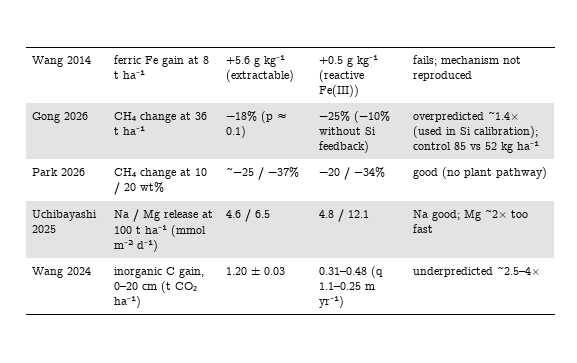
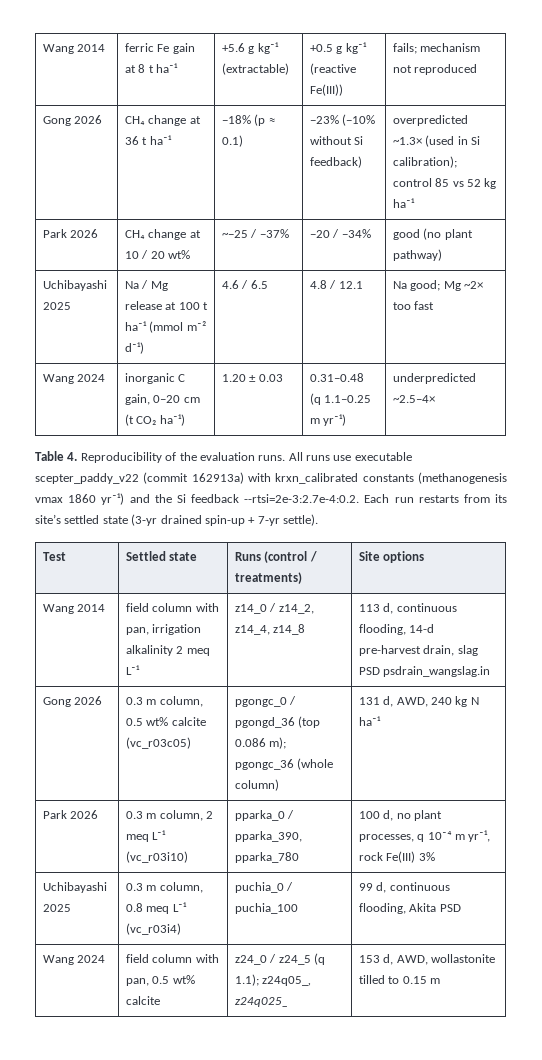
[319,111,351,122] −25% -> [309,115,339,124] −23%
[488,111,520,120] ~1.4× -> [392,137,422,145] ~1.3×
(541, 270) none -> [35,451,412,463] [35,472,507,484] [35,493,508,505] [35,514,318,526] [42,552,66,561] [125,551,198,561] [234,551,317,563] [234,572,302,584] [358,551,425,563] [42,604,106,614] [125,603,219,612] [125,624,202,635] [125,645,210,656] [125,665,140,675] [234,603,314,614] [234,624,306,635] [358,603,457,614] [358,624,435,635] [358,645,478,656] [358,666,491,677] [42,696,103,707] [125,696,203,707] [125,717,206,726] [125,737,191,749] [234,696,297,707] [234,716,321,728] [234,737,287,749] [234,758,334,770] [234,779,279,791] [358,696,479,707] [358,716,381,726] [42,810,99,819] [125,810,213,821] [125,830,167,842] [125,851,188,863] [234,810,295,821] [234,831,302,842] [234,852,299,863] [358,810,442,821] [358,830,491,842] [358,851,435,863] [42,882,107,893] [42,904,71,912] [125,882,203,893] [125,902,187,914] [125,923,181,935] [234,882,294,893] [234,903,298,914] [358,882,450,893] [358,903,461,914] [42,955,106,965] [125,954,219,963] [125,975,195,986] [125,996,160,1005] [234,953,325,965] [234,974,312,986] [234,997,288,1007] [358,954,495,965] [358,975,440,984] // Table 4. Reproducibility of the evaluation runs. All runs use executable scepter_paddy_v22 (commit 162913a) with krxn_calibrated constants (methanogenesis vmax 1860 yr⁻¹) and the Si feedback --rtsi=2e-3:2.7e-4:0.2. Each run restarts from its site’s settled state (3-yr drained spin-up + 7-yr settle). // Test | Settled state | Runs (control / treatments) | Site options // Wang 2014 | field column with pan, irrigation alkalinity 2 meq L⁻¹ | z14_0 / z14_2, z14_4, z14_8 | 113 d, continuous flooding, 14-d pre-harvest drain, slag PSD psdrain_wangslag.in // Gong 2026 | 0.3 m column, 0.5 wt% calcite (vc_r03c05) | pgongc_0 / pgongd_36 (top 0.086 m); pgongc_36 (whole column) | 131 d, AWD, 240 kg N ha⁻¹ // Park 2026 | 0.3 m column, 2 meq L⁻¹ (vc_r03i10) | pparka_0 / pparka_390, pparka_780 | 100 d, no plant processes, q 10⁻⁴ m yr⁻¹, rock Fe(III) 3% // Uchibayashi 2025 | 0.3 m column, 0.8 meq L⁻¹ (vc_r03i4) | puchia_0 / puchia_100 | 99 d, continuous flooding, Akita PSD // Wang 2024 | field column with pan, 0.5 wt% calcite | z24_0 / z24_5 (q 1.1); z24q05_, z24q025_ | 153 d, AWD, wollastonite tilled to 0.15 m

